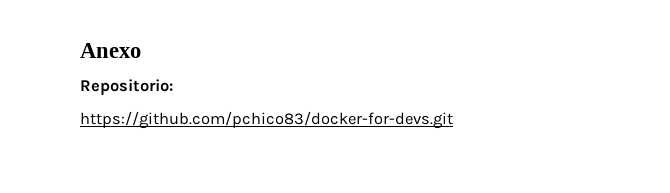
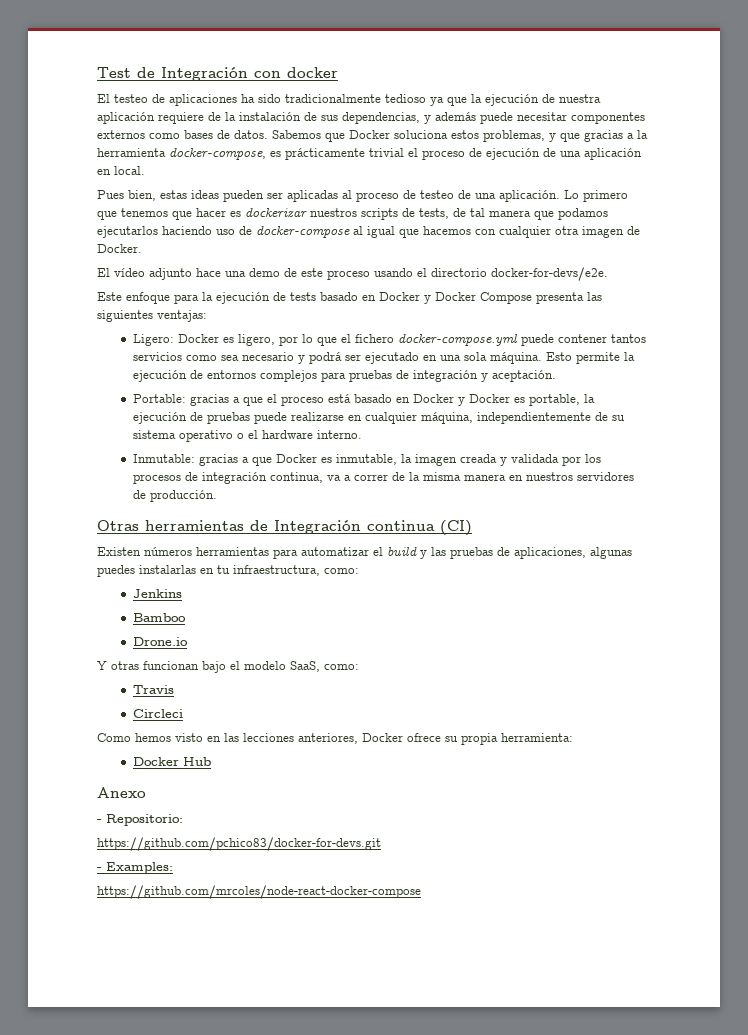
(80, 50) none -> [97,67,338,81] [97,94,601,106] [97,112,645,124] [97,130,648,142] [97,148,642,160] [97,166,145,175] [97,190,628,202] [97,208,608,220] [97,226,640,238] [97,244,142,253] [97,267,608,281] [97,292,602,304] [97,310,207,322] [133,334,647,346] [133,352,636,364] [133,370,557,382] [133,394,596,406] [133,412,626,424] [133,430,363,442] [133,454,602,466] [133,472,635,484] [133,490,218,502] [97,520,472,536] [97,547,632,559] [97,565,359,577] [133,589,183,598] [133,613,187,622] [133,637,189,646] [97,661,359,673] [133,685,175,694] [133,709,184,718] [97,733,573,745] [133,757,212,766] Test de Integración con docker // El testeo de aplicaciones ha sido tradicionalmente tedioso ya que la ejecución de nuestra aplicación requiere de la instalación de sus dependencias, y además puede necesitar componentes externos como bases de datos. Sabemos que Docker soluciona estos problemas, y que gracias a la herramienta docker-compose, es prácticamente trivial el proceso de ejecución de una aplicación en local. // Pues bien, estas ideas pueden ser aplicadas al proceso de testeo de una aplicación. Lo primero que tenemos que hacer es dockerizar nuestros scripts de tests, de tal manera que podamos ejecutarlos haciendo uso de docker-compose al igual que hacemos con cualquier otra imagen de Docker. // El vídeo adjunto hace una demo de este proceso usando el directorio docker-for-devs/e2e. // Este enfoque para la ejecución de tests basado en Docker y Docker Compose presenta las siguientes ventajas: // Ligero: Docker es ligero, por lo que el fichero docker-compose.yml puede contener tantos servicios como sea necesario y podrá ser ejecutado en una sola máquina. Esto permite la ejecución de entornos complejos para pruebas de integración y aceptación. // Portable: gracias a que el proceso está basado en Docker y Docker es portable, la ejecución de pruebas puede realizarse en cualquier máquina, independientemente de su sistema operativo o el hardware interno. // Inmutable: gracias a que Docker es inmutable, la imagen creada y validada por los procesos de integración continua, va a correr de la misma manera en nuestros servidores de producción. // Otras herramientas de Integración continua (CI) // Existen números herramientas para automatizar el build y las pruebas de aplicaciones, algunas puedes instalarlas en tu infraestructura, como: // Jenkins // Bamboo // Drone.io // Y otras funcionan bajo el modelo SaaS, como: // Travis // Circleci // Como hemos visto en las lecciones anteriores, Docker ofrece su propia herramienta: // Docker Hub //
(141, 50) none -> [97,819,102,823] -
(453, 120) none -> [97,862,173,874] [97,885,421,899] // - Examples: // https://github.com/mrcoles/node-react-docker-compose

